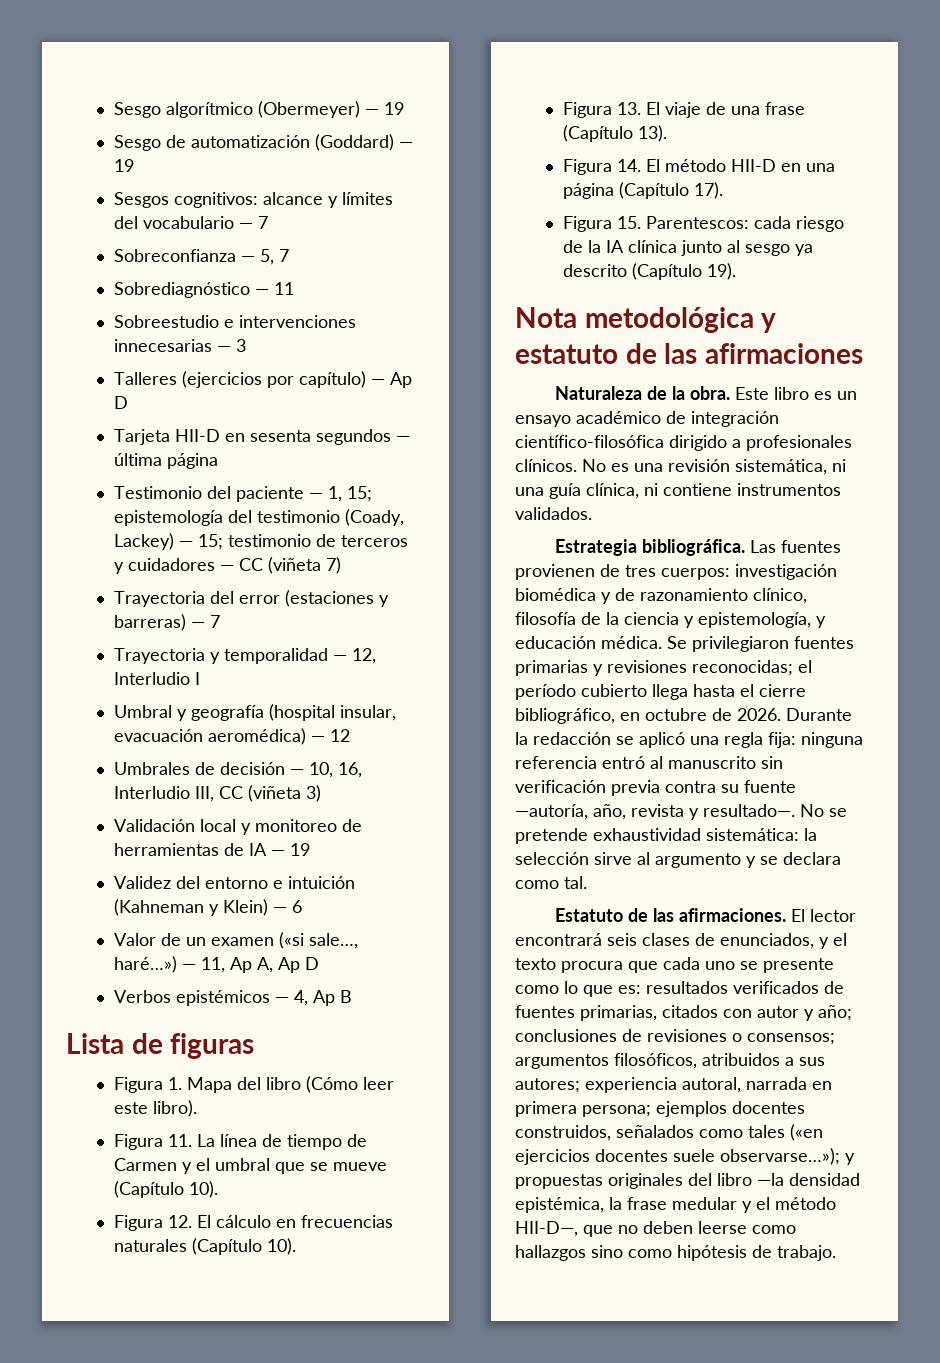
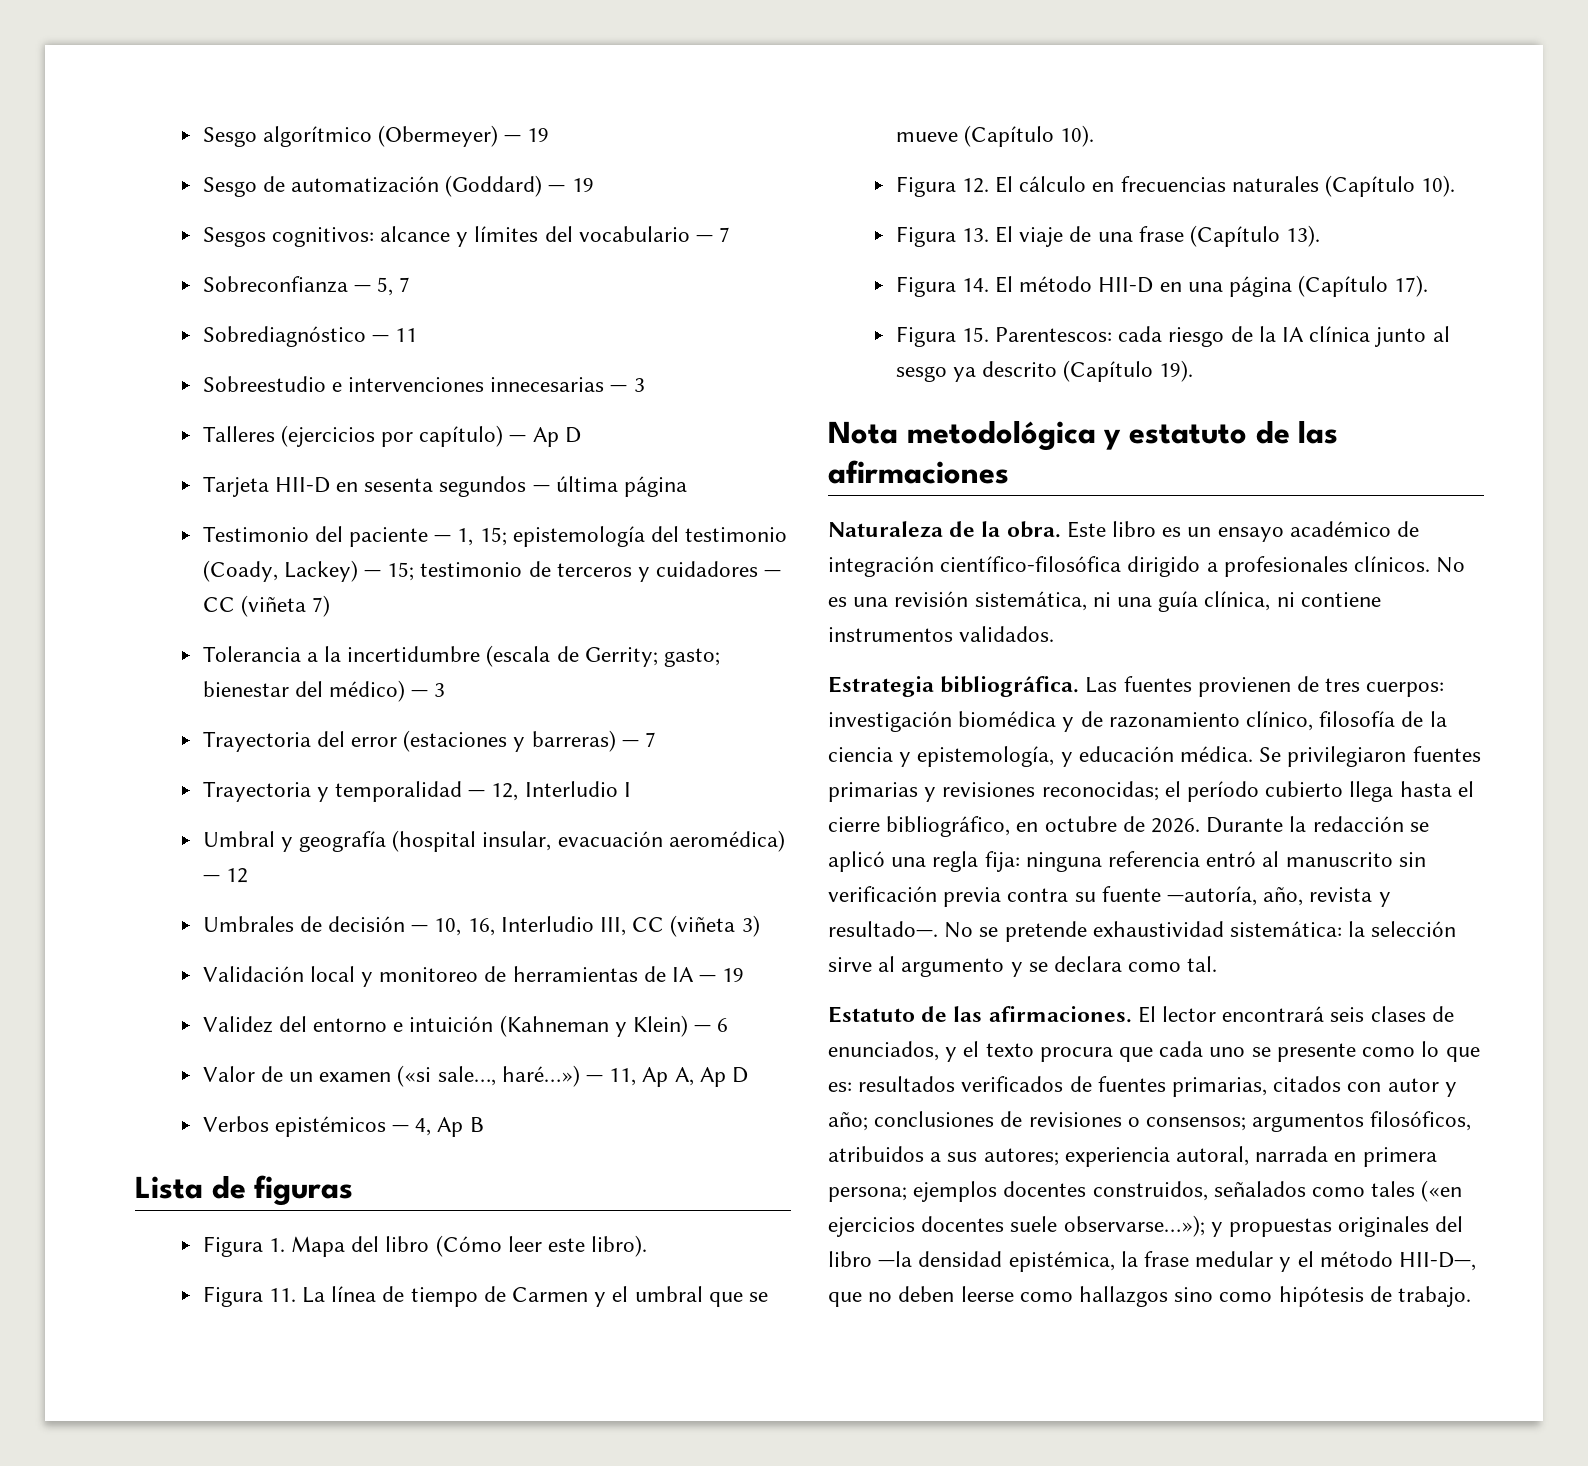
(341, 565) none -> [202,645,721,667] [202,680,446,702] // Tolerancia a la incertidumbre (escala de Gerrity; gasto; bienestar del médico) — 3

